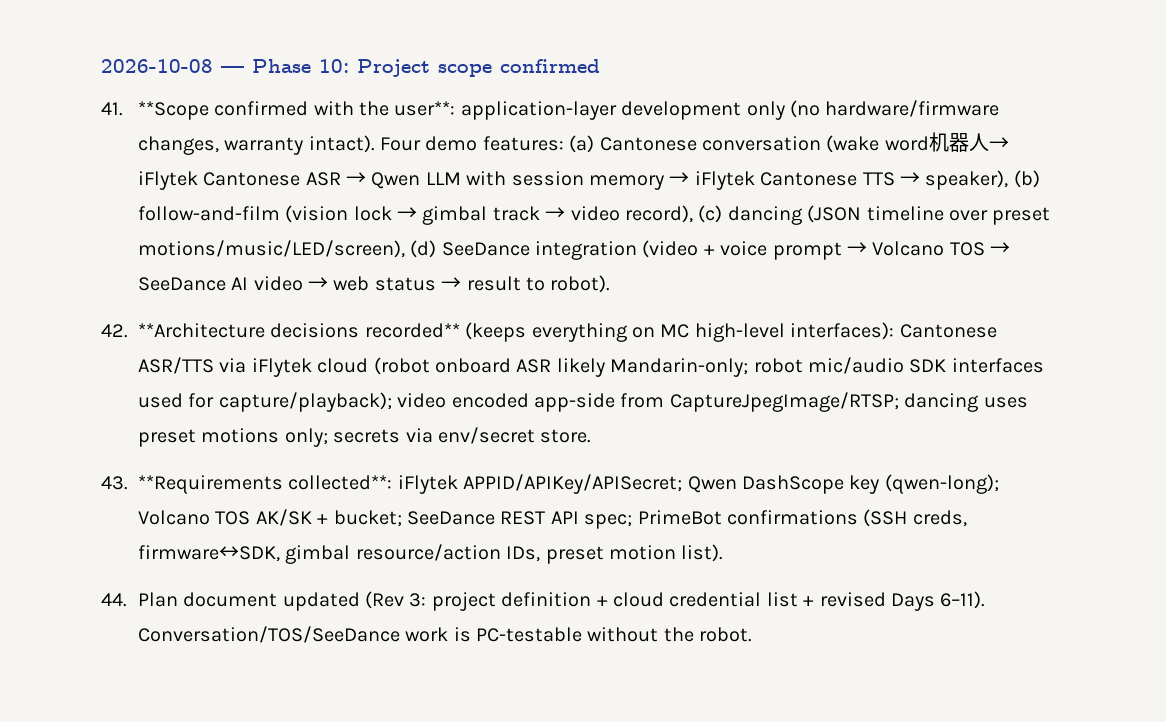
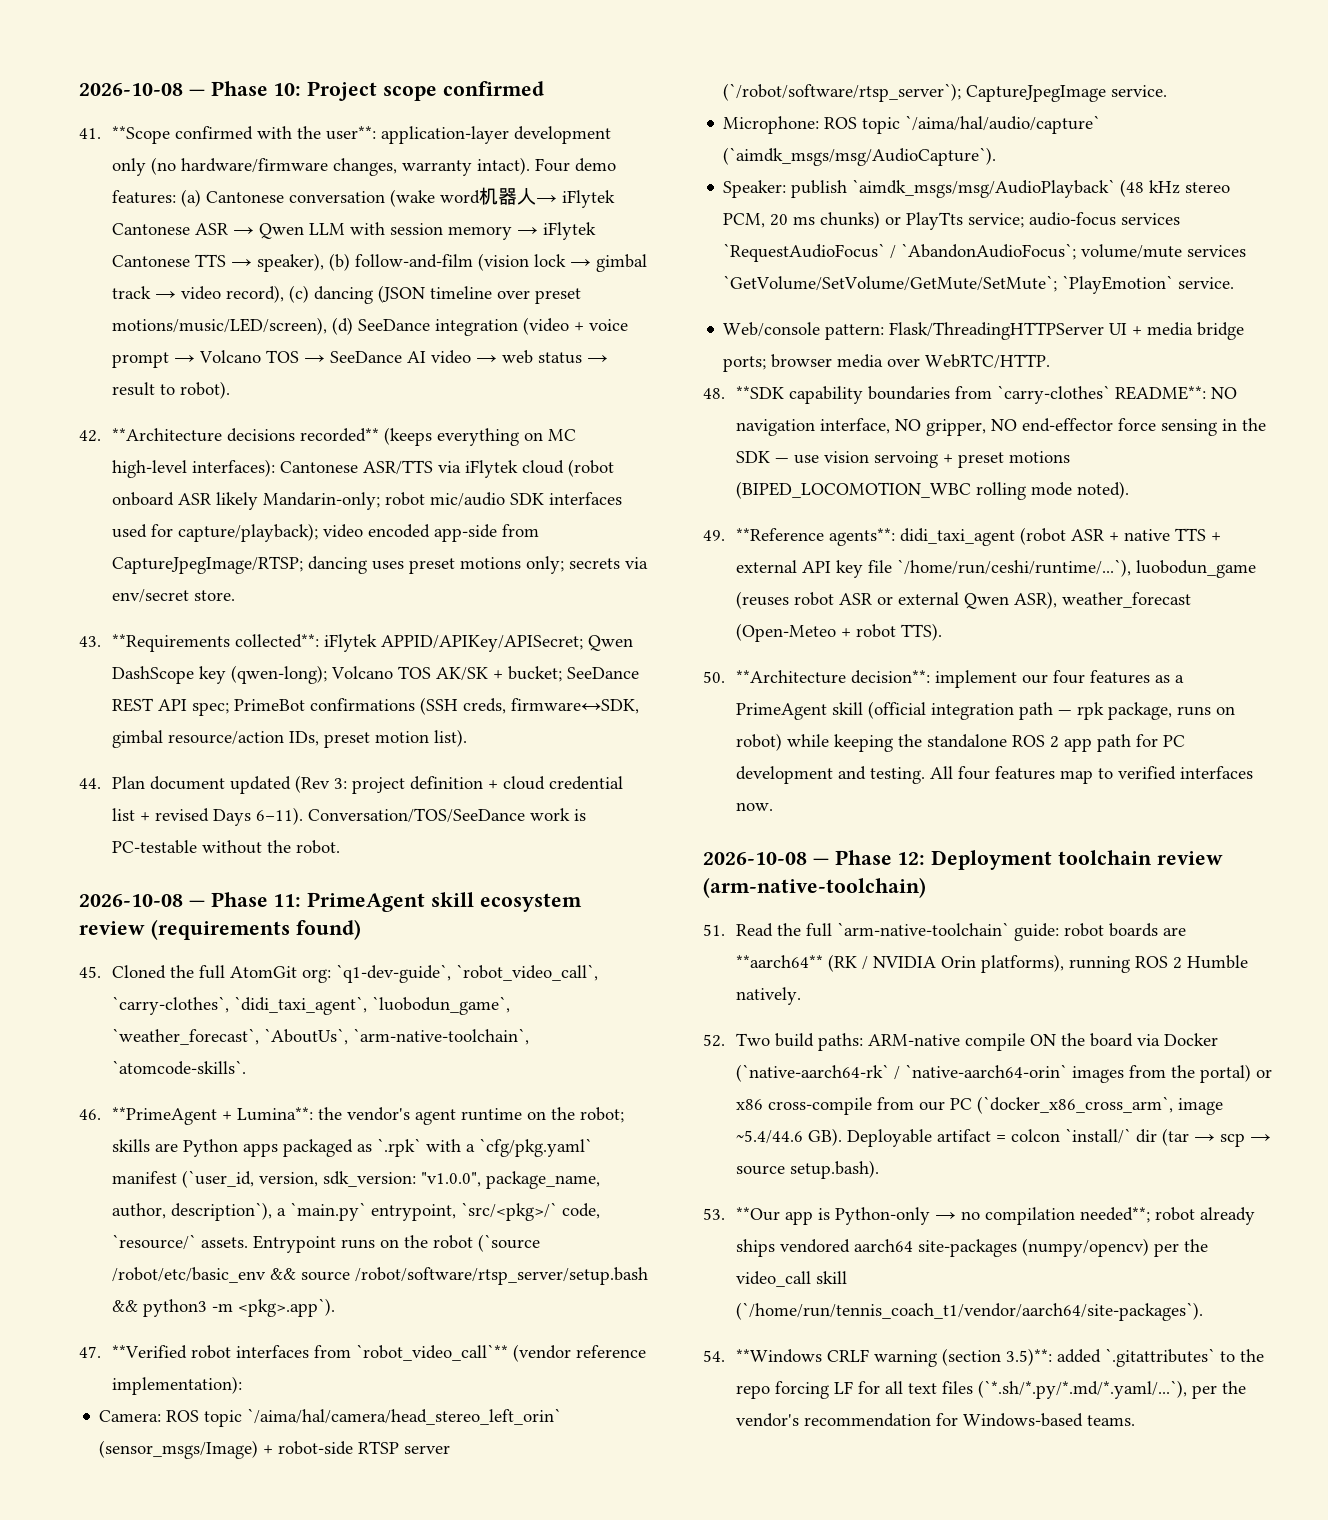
(753, 634) none -> [79,892,582,912] [79,919,361,940] [79,964,598,983] [111,996,510,1015] [111,1028,529,1045] [111,1060,246,1075] [79,1107,624,1125] [111,1138,592,1157] [111,1170,600,1189] [111,1202,600,1221] [111,1234,540,1253] [111,1267,648,1285] [111,1298,335,1317] [79,1344,646,1362] [111,1376,242,1395] [99,1408,562,1427] [99,1440,451,1459] [723,83,1168,102] [723,115,1101,134] [723,147,997,166] [723,179,1231,198] [723,211,1181,230] [723,243,1247,262] [723,275,1235,294] [723,322,1245,340] [723,354,1051,372] [703,385,1237,404] [735,418,1266,436] [735,451,1070,468] [735,481,1129,500] [703,527,1221,546] [735,559,1256,578] [735,591,1191,609] [735,623,942,642] [703,670,1184,688] [735,701,1235,720] [735,733,1185,752] [735,766,1253,784] [735,802,773,811] [703,850,1223,870] [703,877,926,898] [703,922,1186,941] [735,954,1248,973] [735,987,801,1005] [703,1033,1218,1051] [735,1064,1272,1083] [735,1096,1223,1115] [735,1128,1271,1147] [735,1160,879,1179] [703,1207,1255,1225] [735,1238,1208,1257] [735,1271,847,1287] [735,1302,1203,1321] [703,1348,1264,1367] [735,1380,1246,1399] [735,1413,1135,1427] // 2026-10-08 — Phase 11: PrimeAgent skill ecosystem review (requirements found) // 45. Cloned the full AtomGit org: `q1-dev-guide`, `robot_video_call`, `carry-clothes`, `didi_taxi_agent`, `luobodun_game`, `weather_forecast`, `AboutUs`, `arm-native-toolchain`, `atomcode-skills`. // 46. **PrimeAgent + Lumina**: the vendor's agent runtime on the robot; skills are Python apps packaged as `.rpk` with a `cfg/pkg.yaml` manifest (`user_id, version, sdk_version: "v1.0.0", package_name, author, description`), a `main.py` entrypoint, `src/<pkg>/` code, `resource/` assets. Entrypoint runs on the robot (`source /robot/etc/basic_env && source /robot/software/rtsp_server/setup.bash && python3 -m <pkg>.app`). // 47. **Verified robot interfaces from `robot_video_call`** (vendor reference implementation): // Camera: ROS topic `/aima/hal/camera/head_stereo_left_orin` (sensor_msgs/Image) + robot-side RTSP server (`/robot/software/rtsp_server`); CaptureJpegImage service. // Microphone: ROS topic `/aima/hal/audio/capture` (`aimdk_msgs/msg/AudioCapture`). // Speaker: publish `aimdk_msgs/msg/AudioPlayback` (48 kHz stereo PCM, 20 ms chunks) or PlayTts service; audio-focus services `RequestAudioFocus` / `AbandonAudioFocus`; volume/mute services `GetVolume/SetVolume/GetMute/SetMute`; `PlayEmotion` service. // Web/console pattern: Flask/ThreadingHTTPServer UI + media bridge ports; browser media over WebRTC/HTTP. // 48. **SDK capability boundaries from `carry-clothes` README**: NO navigation interface, NO gripper, NO end-effector force sensing in the SDK — use vision servoing + preset motions (BIPED_LOCOMOTION_WBC rolling mode noted). // 49. **Reference agents**: didi_taxi_agent (robot ASR + native TTS + external API key file `/home/run/ceshi/runtime/...`), luobodun_game (reuses robot ASR or external Qwen ASR), weather_forecast (Open-Meteo + robot TTS). // 50. **Architecture decision**: implement our four features as a PrimeAgent skill (official integration path — rpk package, runs on robot) while keeping the standalone ROS 2 app path for PC development and testing. All four features map to verified interfaces now. // 2026-10-08 — Phase 12: Deployment toolchain review (arm-native-toolchain) // 51. Read the full `arm-native-toolchain` guide: robot boards are **aarch64** (RK / NVIDIA Orin platforms), running ROS 2 Humble natively. // 52. Two build paths: ARM-native compile ON the board via Docker (`native-aarch64-rk` / `native-aarch64-orin` images from the portal) or x86 cross-compile from our PC (`docker_x86_cross_arm`, image ~5.4/44.6 GB). Deployable artifact = colcon `install/` dir (tar → scp → source setup.bash). // 53. **Our app is Python-only → no compilation needed**; robot already ships vendored aarch64 site-packages (numpy/opencv) per the video_call skill (`/home/run/tennis_coach_t1/vendor/aarch64/site-packages`). // 54. **Windows CRLF warning (section 3.5)**: added `.gitattributes` to the repo forcing LF for all text files (`*.sh/*.py/*.md/*.yaml/...`), per the vendor's recommendation for Windows-based teams.

